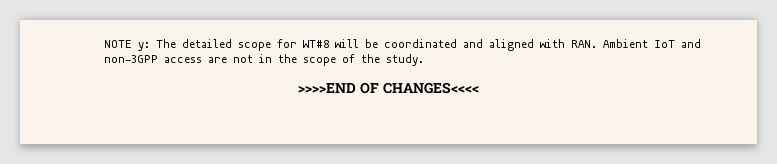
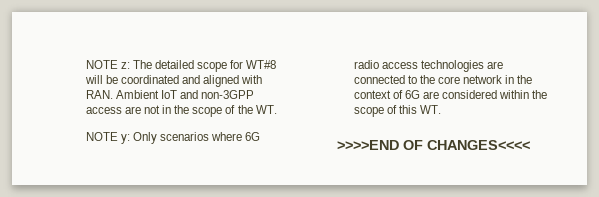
[104,40,151,51] NOTE y: -> [85,60,130,69] NOTE z:
[386,54,425,66] study. -> [255,105,277,114] [85,132,261,144] [353,60,504,72] [353,75,533,84] [353,90,548,99] [353,105,442,117] WT. // NOTE y: Only scenarios where 6G radio access technologies are connected to the core network in the context of 6G are considered within the scope of this WT.

